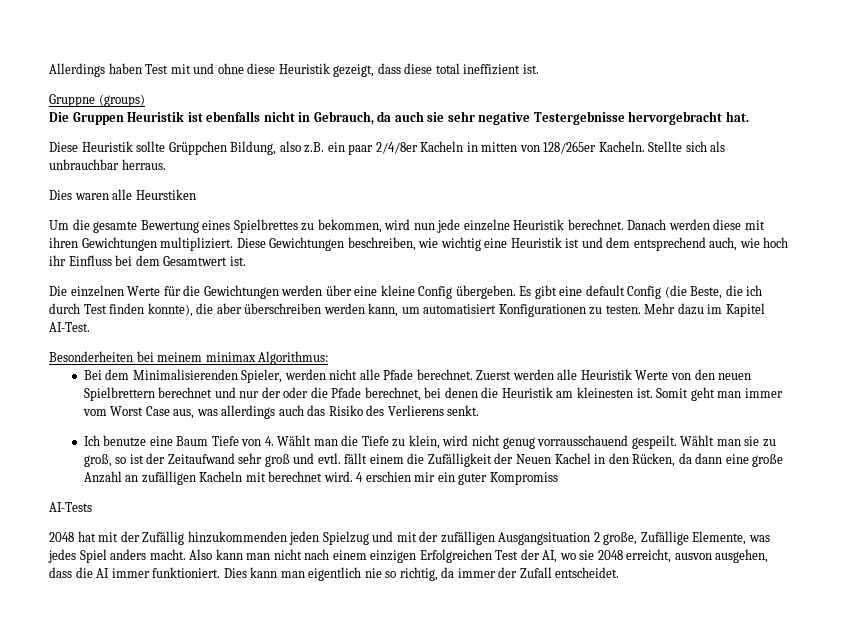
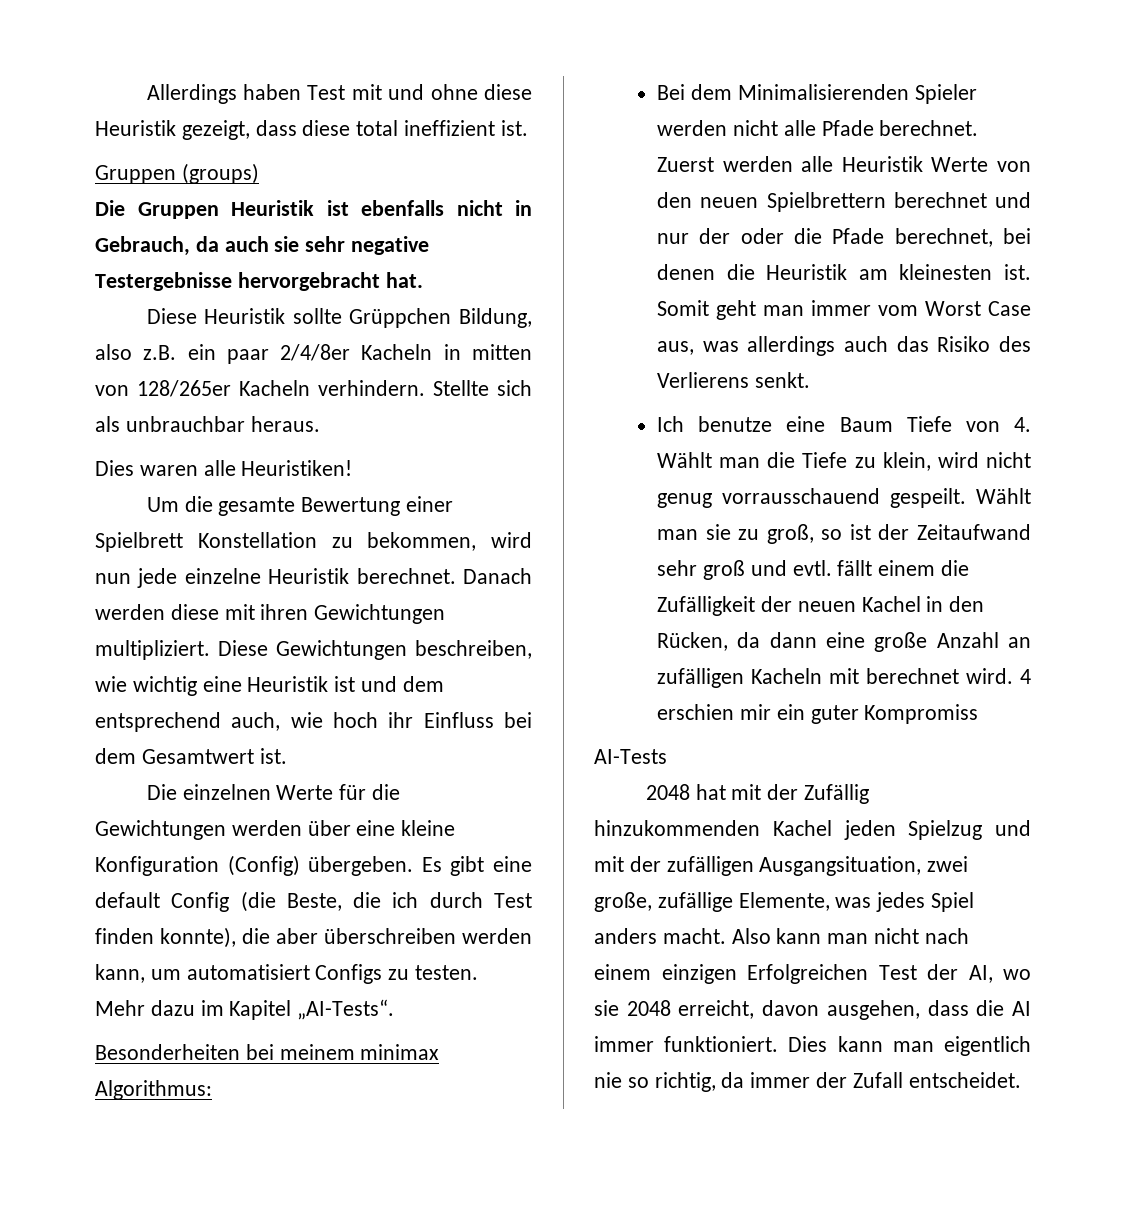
[49,94,95,107] Gruppne -> [95,165,176,184] Gruppen
[598,141,645,152] Kacheln. -> [239,380,425,396] Kacheln verhindern.
[121,159,166,170] herraus. -> [250,416,320,432] heraus.
[135,189,196,200] Heurstiken -> [241,460,353,476] Heuristiken!
[202,219,298,233] eines Spielbrettes -> [405,496,453,512] [95,532,317,552] einer Spielbrett Konstellation
[418,286,453,299] Config -> [95,855,300,876] Konfiguration (Config)
[498,304,586,317] Konfigurationen -> [315,964,383,984] Configs
[49,322,90,332] AI-Test. -> [297,999,395,1020] „AI-Tests“.
[241,369,283,383] Spieler, -> [914,84,977,104] Spieler
[515,454,551,464] Neuen -> [797,601,856,612] neuen
(287, 537) none -> [772,820,832,836] Kachel
[498,531,689,545] Ausgangsituation 2 große, Zufällige -> [759,856,969,876] [594,892,733,912] Ausgangsituation, zwei große, zufällige
[674,553,712,560] ausvon -> [762,1000,820,1016] davon

